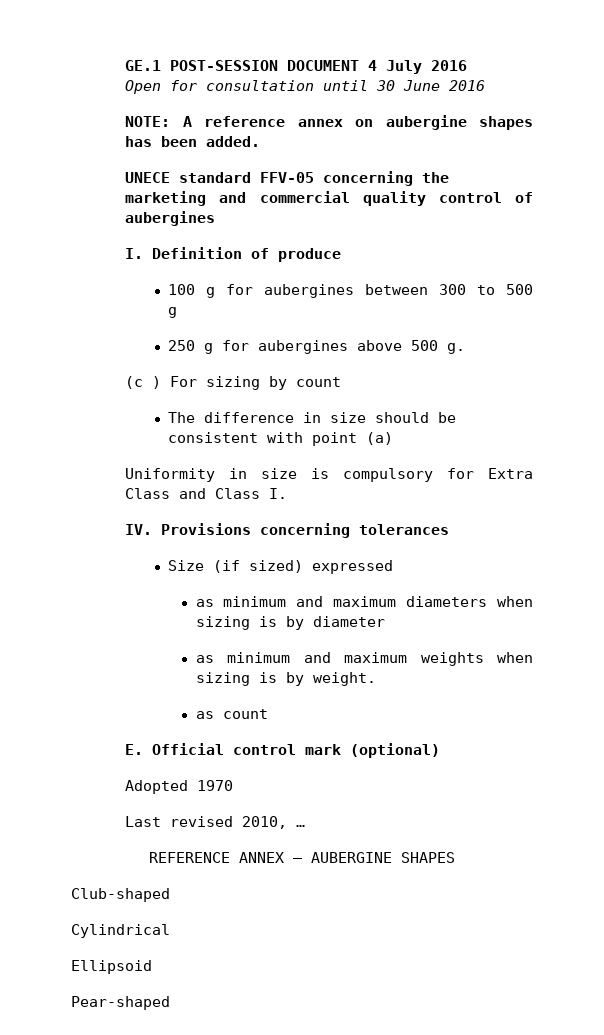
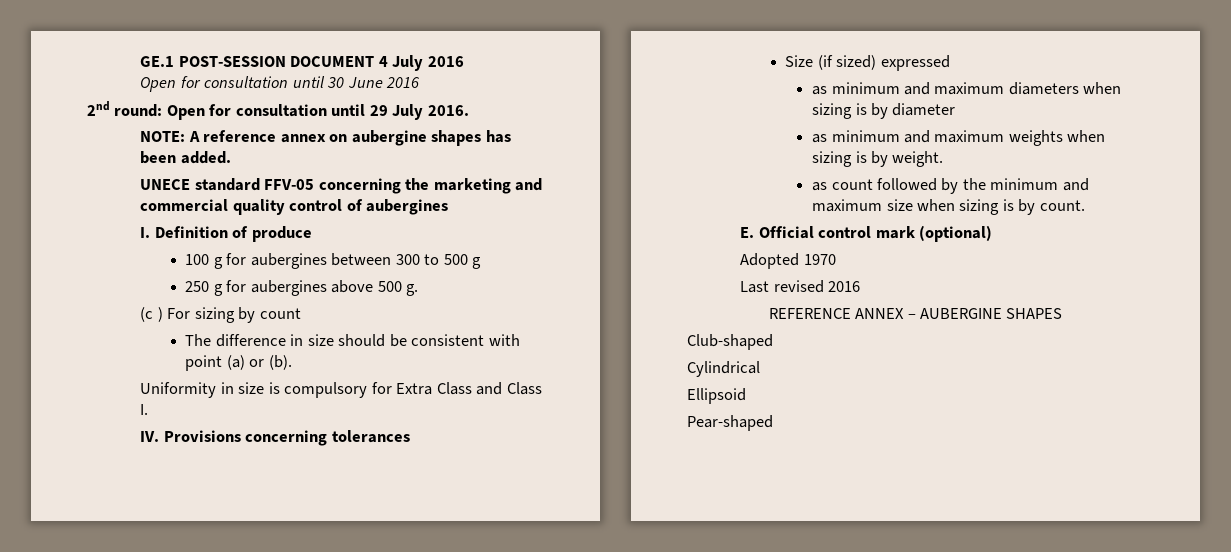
(486, 85) none -> [87,101,469,120] // 2nd round: Open for consultation until 29 July 2016.
(394, 438) none -> [249,355,292,370] or (b).
(268, 714) none -> [877,178,1089,194] [812,199,1085,215] followed by the minimum and maximum size when sizing is by count.
[242,816,306,829] 2010, … -> [828,281,861,292] 2016

